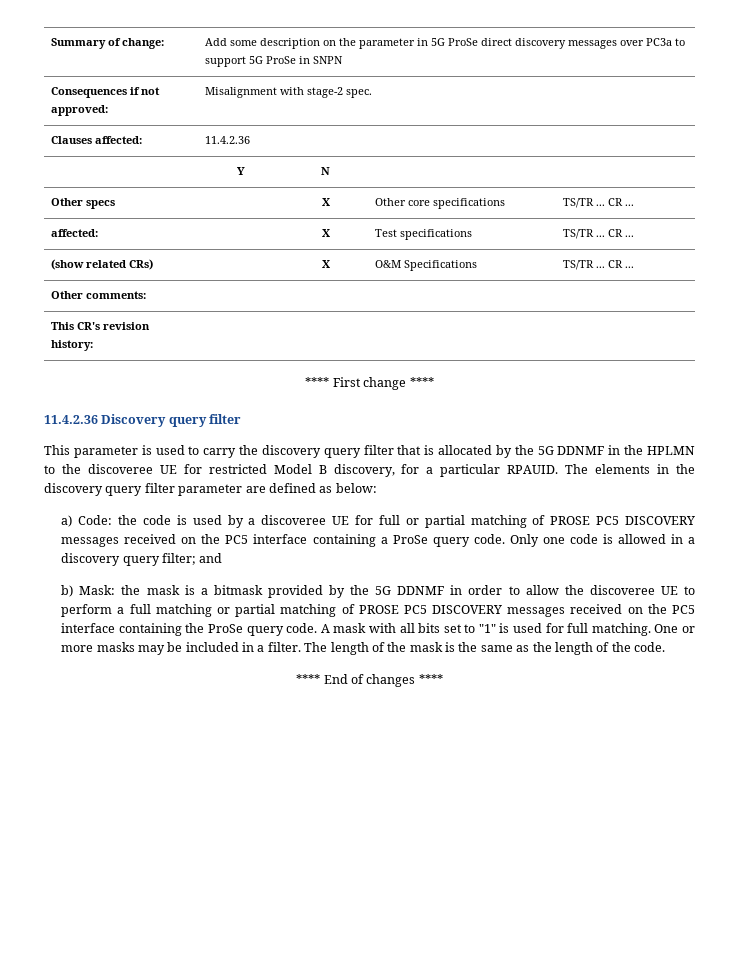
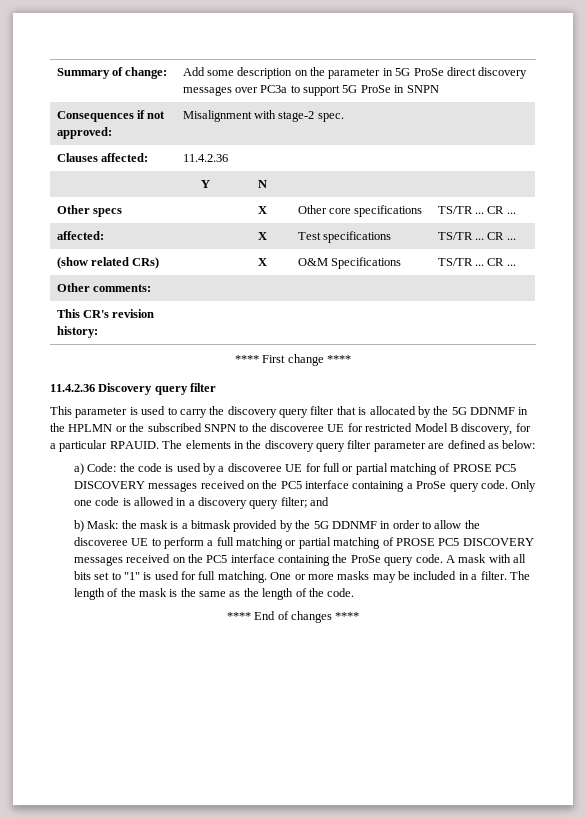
(696, 450) none -> [115,423,236,432] or the subscribed SNPN

